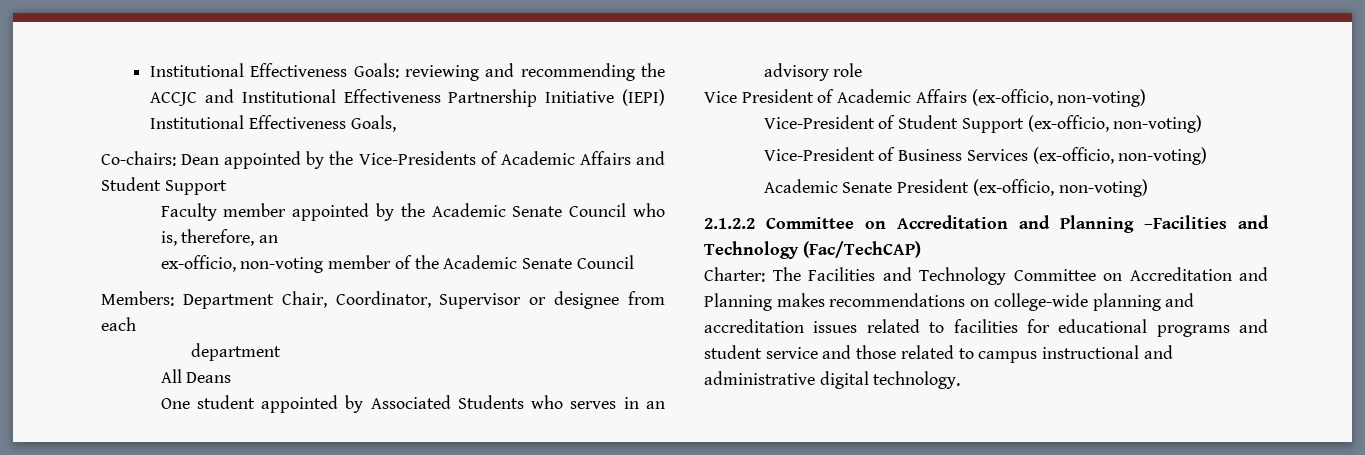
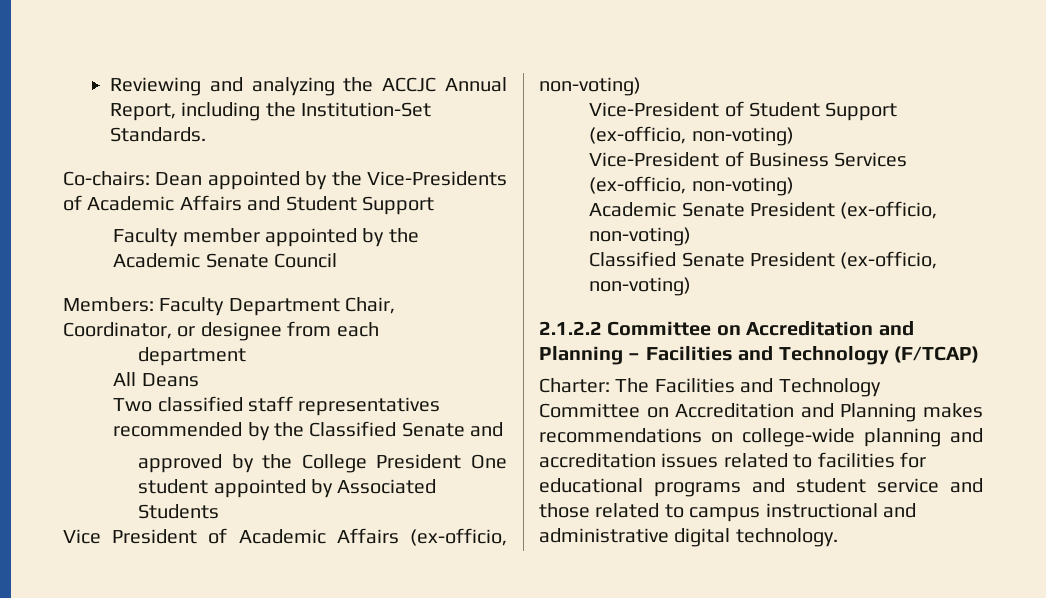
[150,63,665,81] [150,89,665,107] [150,115,396,132] Institutional Effectiveness Goals: reviewing and recommending the ACCJC and Institutional Effectiveness Partnership Initiative (IEPI) Institutional Effectiveness Goals, -> [110,77,508,96] [110,102,432,121] [110,127,207,142] Reviewing and analyzing the ACCJC Annual Report, including the Institution-Set Standards.
[632,203,665,217] [160,229,279,246] [160,255,634,273] who is, therefore, an // ex-officio, non-voting member of the Academic Senate Council -> (337, 260) none
(174, 298) none -> [159,297,225,316] Faculty
[439,293,522,309] Supervisor -> (172, 330) none
(232, 377) none -> [113,396,441,416] [113,421,504,441] [138,454,462,473] Two classified staff representatives recommended by the Classified Senate and // approved by the College President
[531,395,666,409] [763,63,863,81] who serves in an advisory role -> (220, 511) none
(1148, 188) none -> [589,251,938,269] [589,277,692,296] // Classified Senate President (ex-officio, non-voting)
[1144,215,1269,229] [704,241,921,259] –Facilities and Technology (Fac/TechCAP) -> [628,346,979,365] – Facilities and Technology (F/TCAP)

